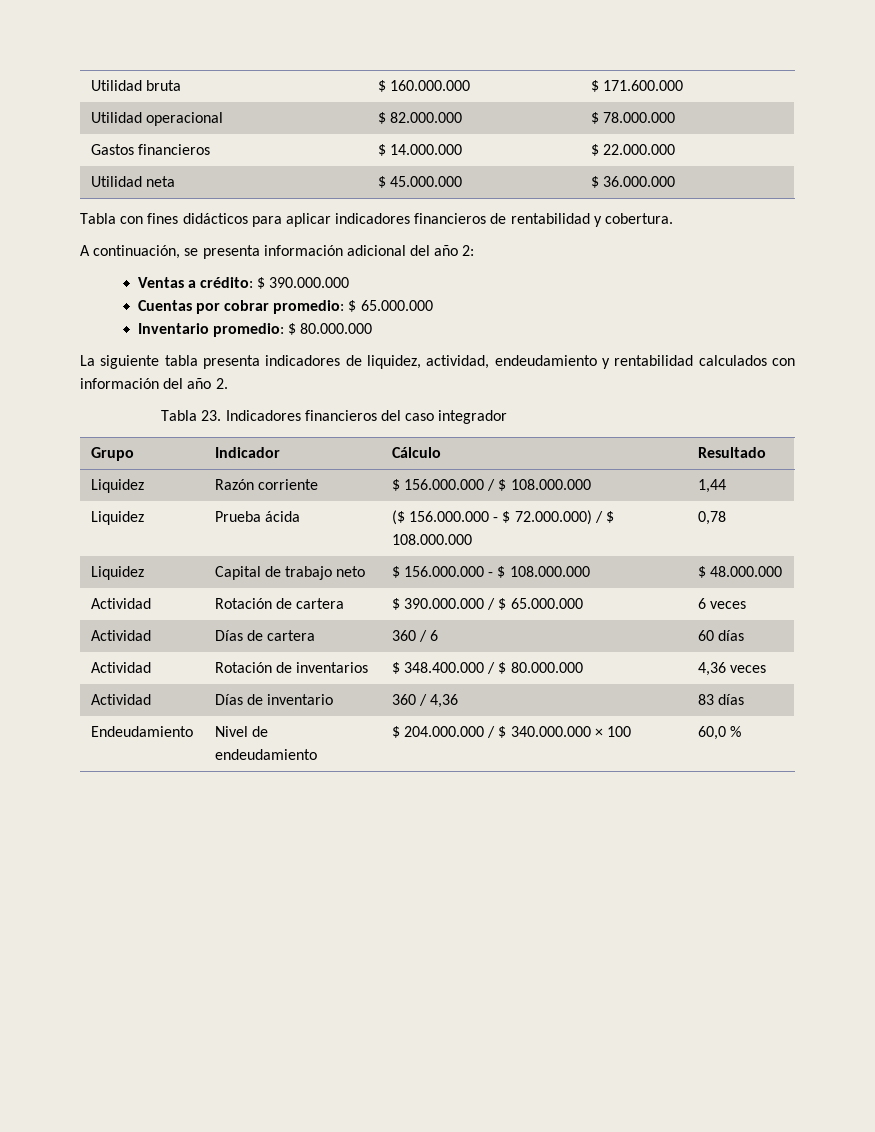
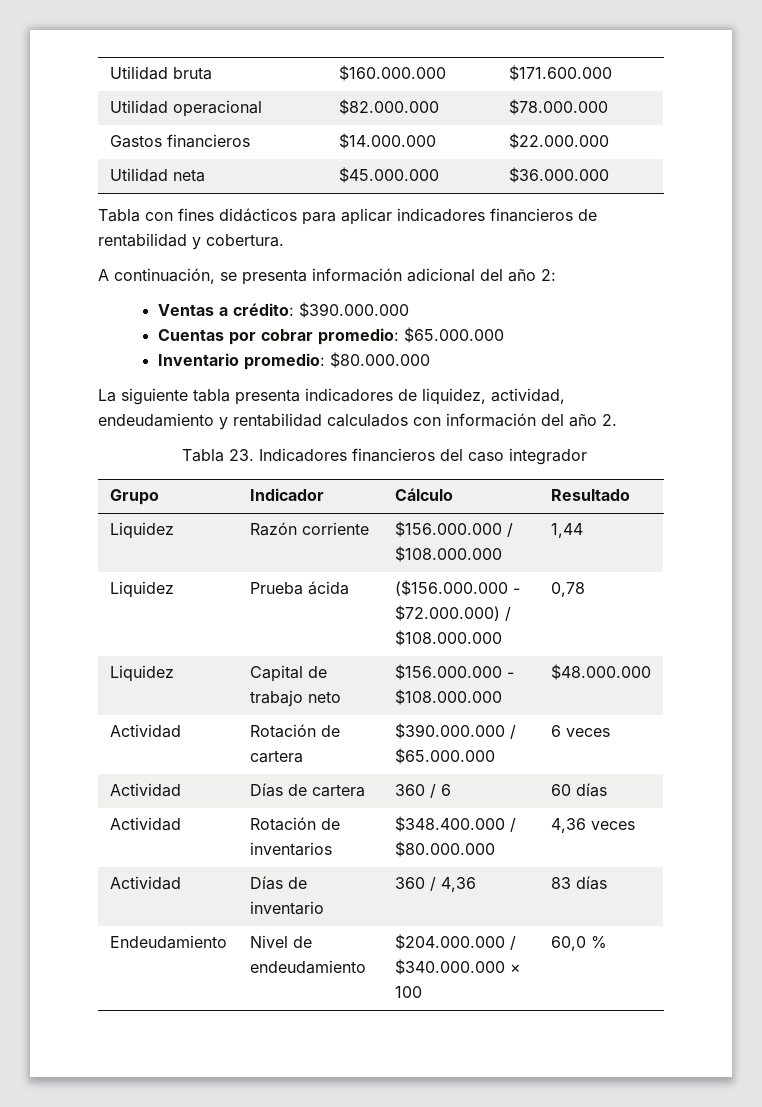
[377,80,470,92] [590,80,683,92] [90,112,223,126] [377,112,462,124] [590,112,675,124] [90,144,210,155] [377,144,462,156] [590,144,675,156] [90,176,175,187] [377,176,462,188] [590,176,675,188] $ 160.000.000 | $ 171.600.000 // Utilidad operacional | $ 82.000.000 | $ 78.000.000 // Gastos financieros | $ 14.000.000 | $ 22.000.000 // Utilidad neta | $ 45.000.000 | $ 36.000.000 -> [338,65,446,81] [508,65,612,81] [109,100,262,117] [338,99,439,115] [508,99,608,115] [109,134,250,148] [338,133,436,149] [508,133,609,149] [109,168,205,182] [338,167,439,183] [508,167,609,183] $160.000.000 | $171.600.000 // Utilidad operacional | $82.000.000 | $78.000.000 // Gastos financieros | $14.000.000 | $22.000.000 // Utilidad neta | $45.000.000 | $36.000.000
[257,277,350,289] $ 390.000.000 -> [298,302,409,318] $390.000.000
[348,300,433,312] $ 65.000.000 -> [403,327,504,343] $65.000.000
[288,323,373,335] $ 80.000.000 -> [329,352,430,368] $80.000.000
[391,479,591,491] $ 156.000.000 / $ 108.000.000 -> [394,521,513,537] [394,546,502,562] $156.000.000 / $108.000.000
[391,510,614,525] [391,534,472,545] ($ 156.000.000 - $ 72.000.000) / $ 108.000.000 -> [394,580,520,596] [394,605,511,621] [394,630,502,646] ($156.000.000 - $72.000.000) / $108.000.000
[391,566,590,578] [697,566,782,578] $ 156.000.000 - $ 108.000.000 | $ 48.000.000 -> [394,664,514,680] [394,689,502,705] [550,664,651,680] $156.000.000 - $108.000.000 | $48.000.000
[391,598,583,610] $ 390.000.000 / $ 65.000.000 -> [394,723,516,739] [394,748,495,764] $390.000.000 / $65.000.000
[391,662,583,674] $ 348.400.000 / $ 80.000.000 -> [394,816,516,832] [394,841,495,857] $348.400.000 / $80.000.000
[391,726,591,738] $ 204.000.000 / $ 340.000.000 -> [394,934,516,950] [394,959,505,975] $204.000.000 / $340.000.000

